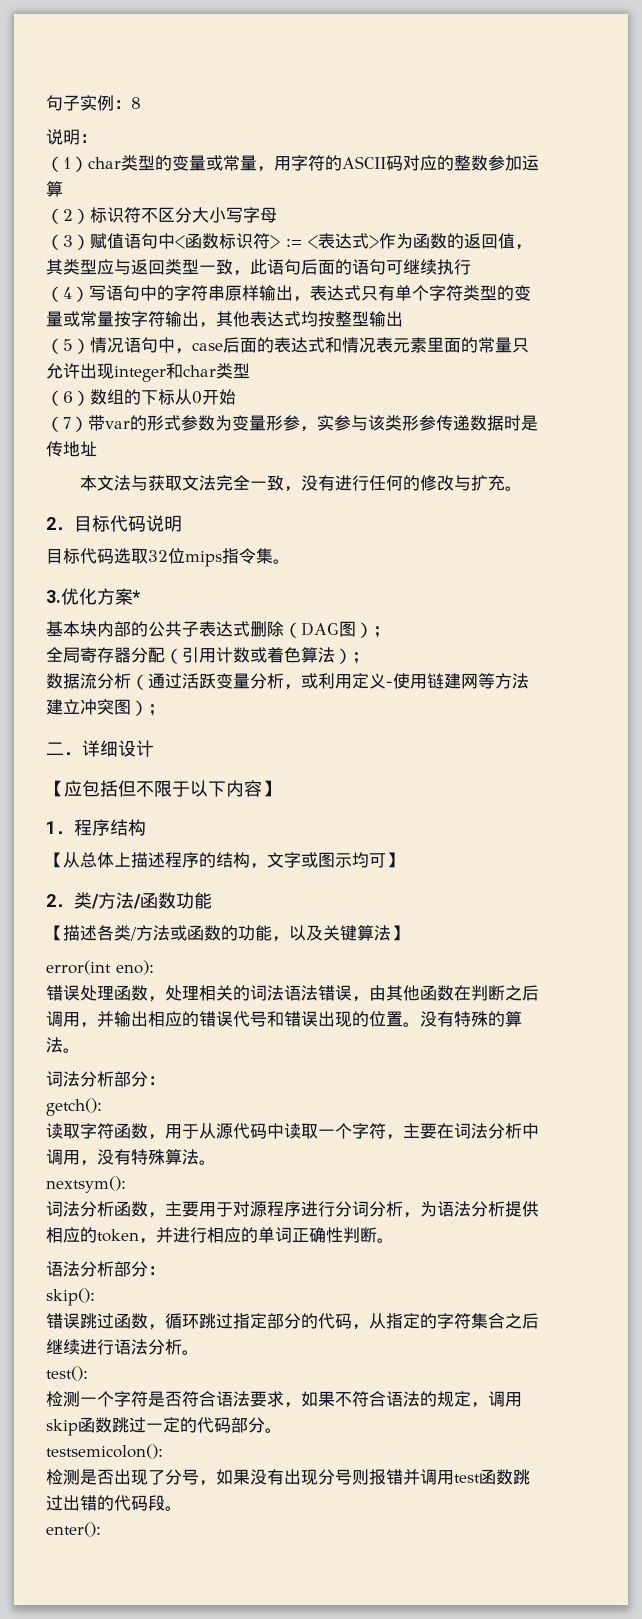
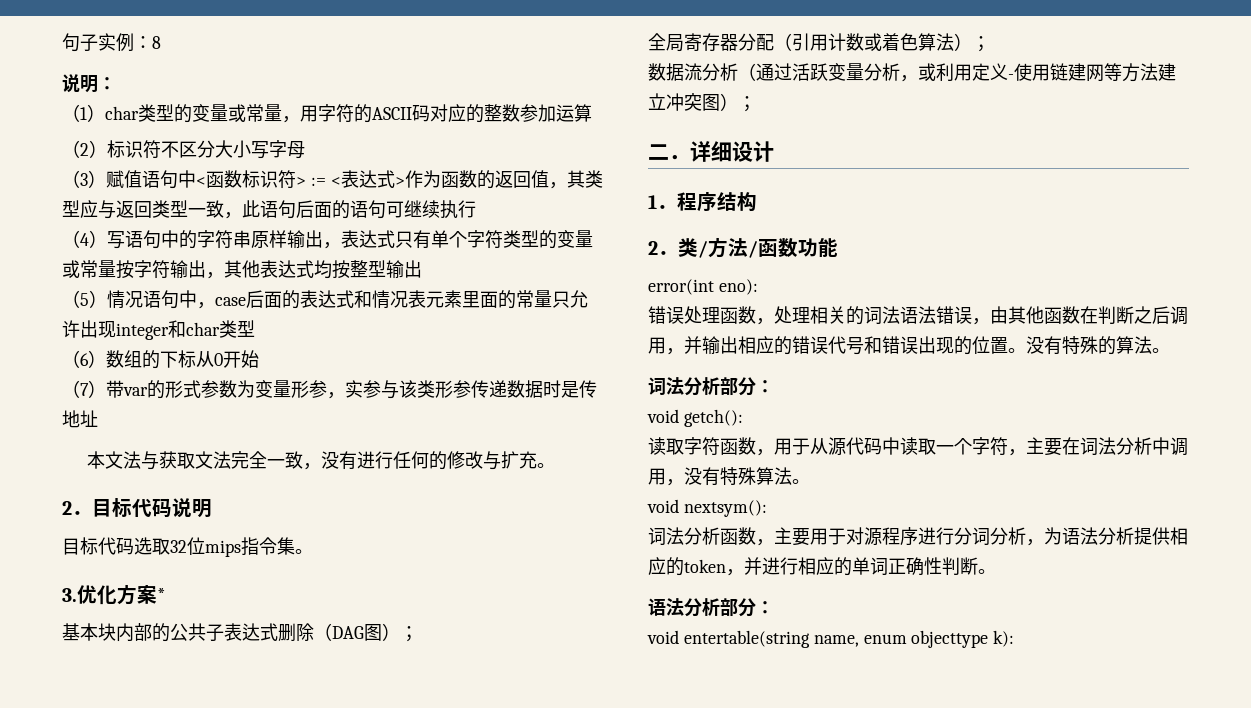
[46,780,280,797] [46,819,146,836] [46,852,403,869] 【应包括但不限于以下内容】 // 1．程序结构 // 【从总体上描述程序的结构，文字或图示均可】 -> [648,192,757,212] 1．程序结构
[46,925,408,942] // 【描述各类/方法或函数的功能，以及关键算法】 -> (838, 247) none
(165, 1080) none -> [647,409,679,423] void
(216, 1162) none -> [647,499,679,513] void
[46,1288,95,1306] [46,1313,539,1330] [46,1339,199,1355] [46,1366,88,1381] [46,1391,522,1408] [46,1417,282,1436] [46,1444,163,1459] [46,1469,530,1486] [46,1495,182,1511] [46,1522,101,1537] skip(): // 错误跳过函数，循环跳过指定部分的代码，从指定的字符集合之后继续进行语法分析。 // test(): // 检测一个字符是否符合语法要求，如果不符合语法的规定，调用skip函数跳过一定的代码部分。 // testsemicolon(): // 检测是否出现了分号，如果没有出现分号则报错并调用test函数跳过出错的代码段。 // enter(): -> [647,630,1015,648] void entertable(string name, enum objecttype k):

